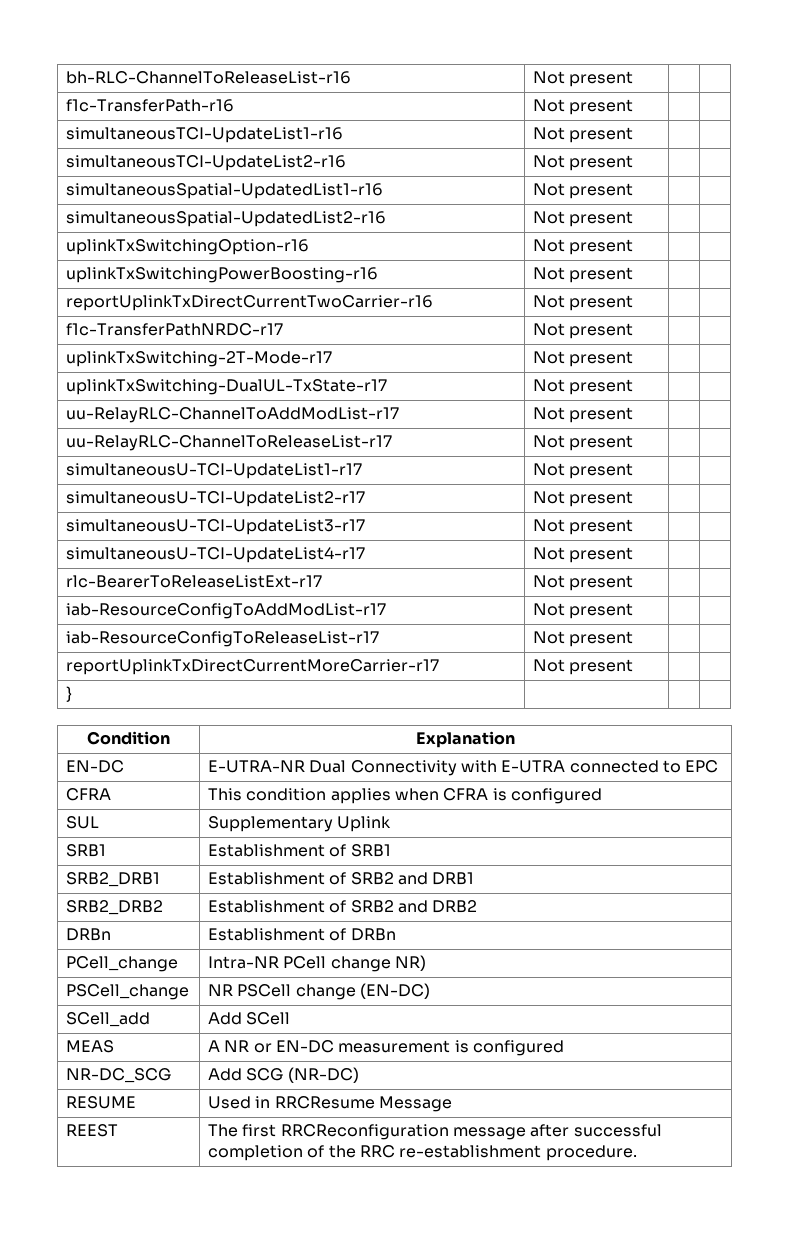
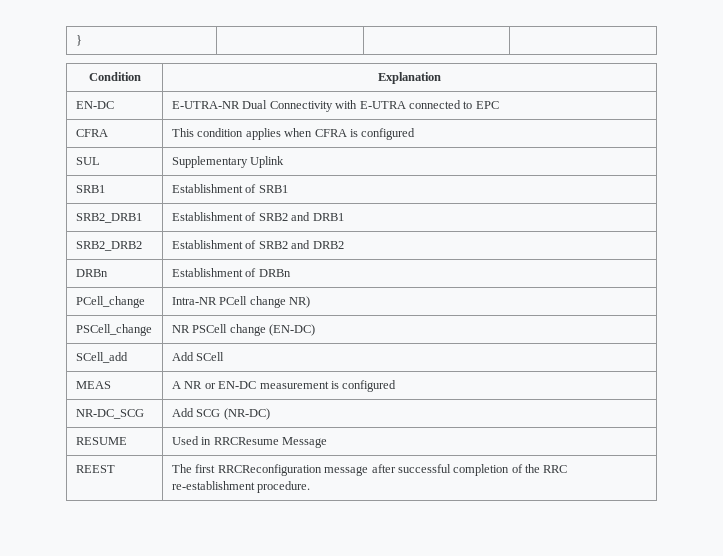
[66,71,352,84] [533,71,634,87] [66,99,235,112] [533,99,634,115] [66,127,344,143] [533,127,634,143] [66,155,347,171] [533,155,634,171] [66,183,384,199] [533,183,634,199] [66,211,387,227] [533,211,634,227] [66,239,310,255] [533,239,634,255] [66,267,379,283] [533,267,634,283] [66,295,434,311] [533,295,634,311] [66,323,284,336] [533,323,634,339] [66,351,333,367] [533,351,634,367] [66,379,388,395] [533,379,634,395] [66,407,400,423] [533,407,634,423] [66,435,393,451] [533,435,634,451] [66,463,363,479] [533,463,634,479] [66,491,366,507] [533,491,634,507] [66,519,366,535] [533,519,634,535] [66,547,366,563] [533,547,634,563] [66,575,323,588] [533,575,634,591] [66,603,387,619] [533,603,634,619] [66,631,380,647] [533,631,634,647] [66,659,440,675] [533,659,634,675] bh-RLC-ChannelToReleaseList-r16 | Not present | | // f1c-TransferPath-r16 | Not present | | // simultaneousTCI-UpdateList1-r16 | Not present | | // simultaneousTCI-UpdateList2-r16 | Not present | | // simultaneousSpatial-UpdatedList1-r16 | Not present | | // simultaneousSpatial-UpdatedList2-r16 | Not present | | // uplinkTxSwitchingOption-r16 | Not present | | // uplinkTxSwitchingPowerBoosting-r16 | Not present | | // reportUplinkTxDirectCurrentTwoCarrier-r16 | Not present | | // f1c-TransferPathNRDC-r17 | Not present | | // uplinkTxSwitching-2T-Mode-r17 | Not present | | // uplinkTxSwitching-DualUL-TxState-r17 | Not present | | // uu-RelayRLC-ChannelToAddModList-r17 | Not present | | // uu-RelayRLC-ChannelToReleaseList-r17 | Not present | | // simultaneousU-TCI-UpdateList1-r17 | Not present | | // simultaneousU-TCI-UpdateList2-r17 | Not present | | // simultaneousU-TCI-UpdateList3-r17 | Not present | | // simultaneousU-TCI-UpdateList4-r17 | Not present | | // rlc-BearerToReleaseListExt-r17 | Not present | | // iab-ResourceConfigToAddModList-r17 | Not present | | // iab-ResourceConfigToReleaseList-r17 | Not present | | // reportUplinkTxDirectCurrentMoreCarrier-r17 | Not present | | // -> (75, 40) none

